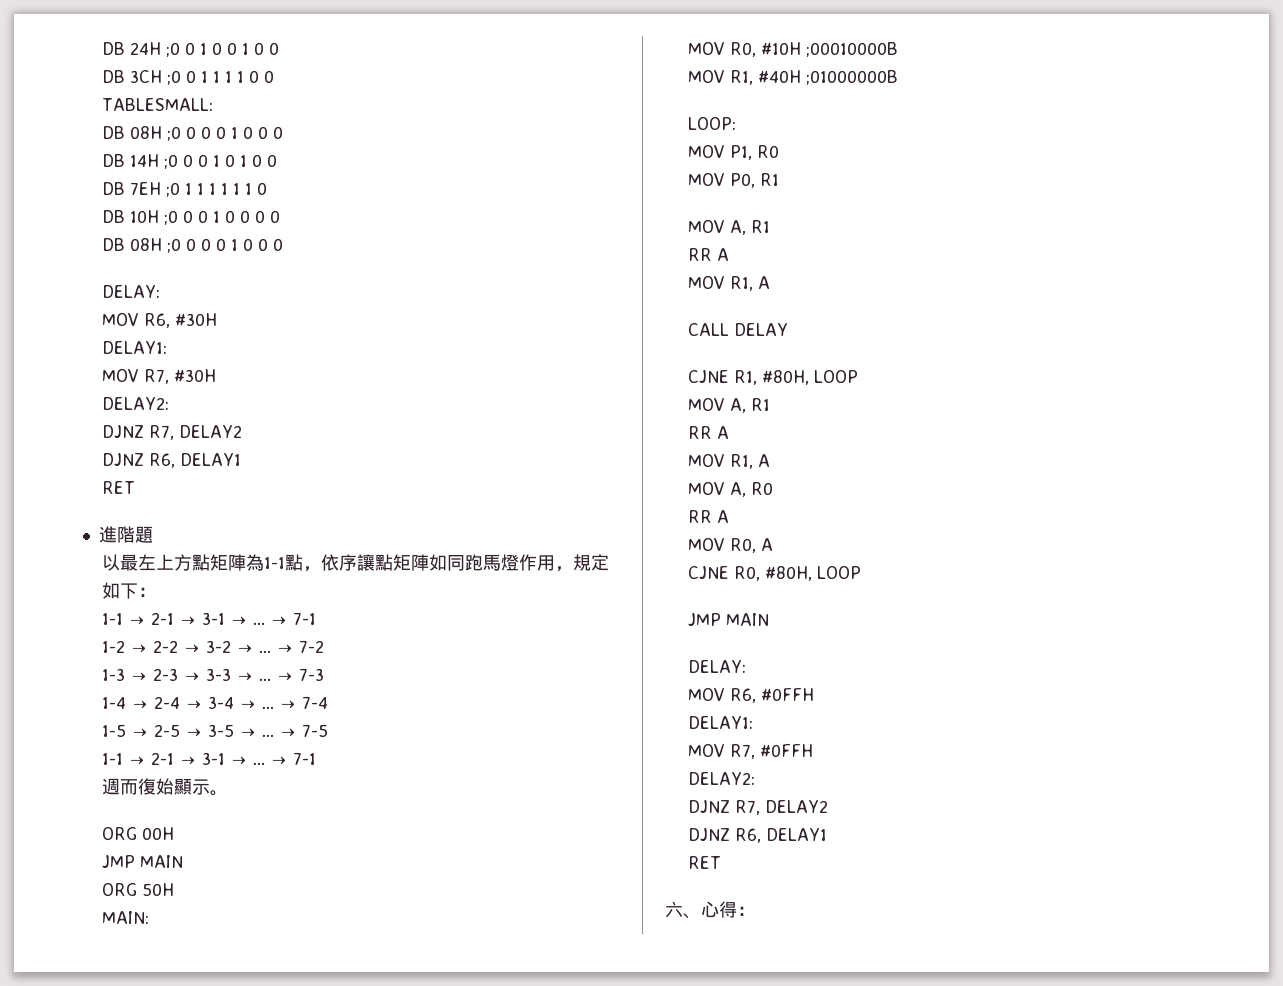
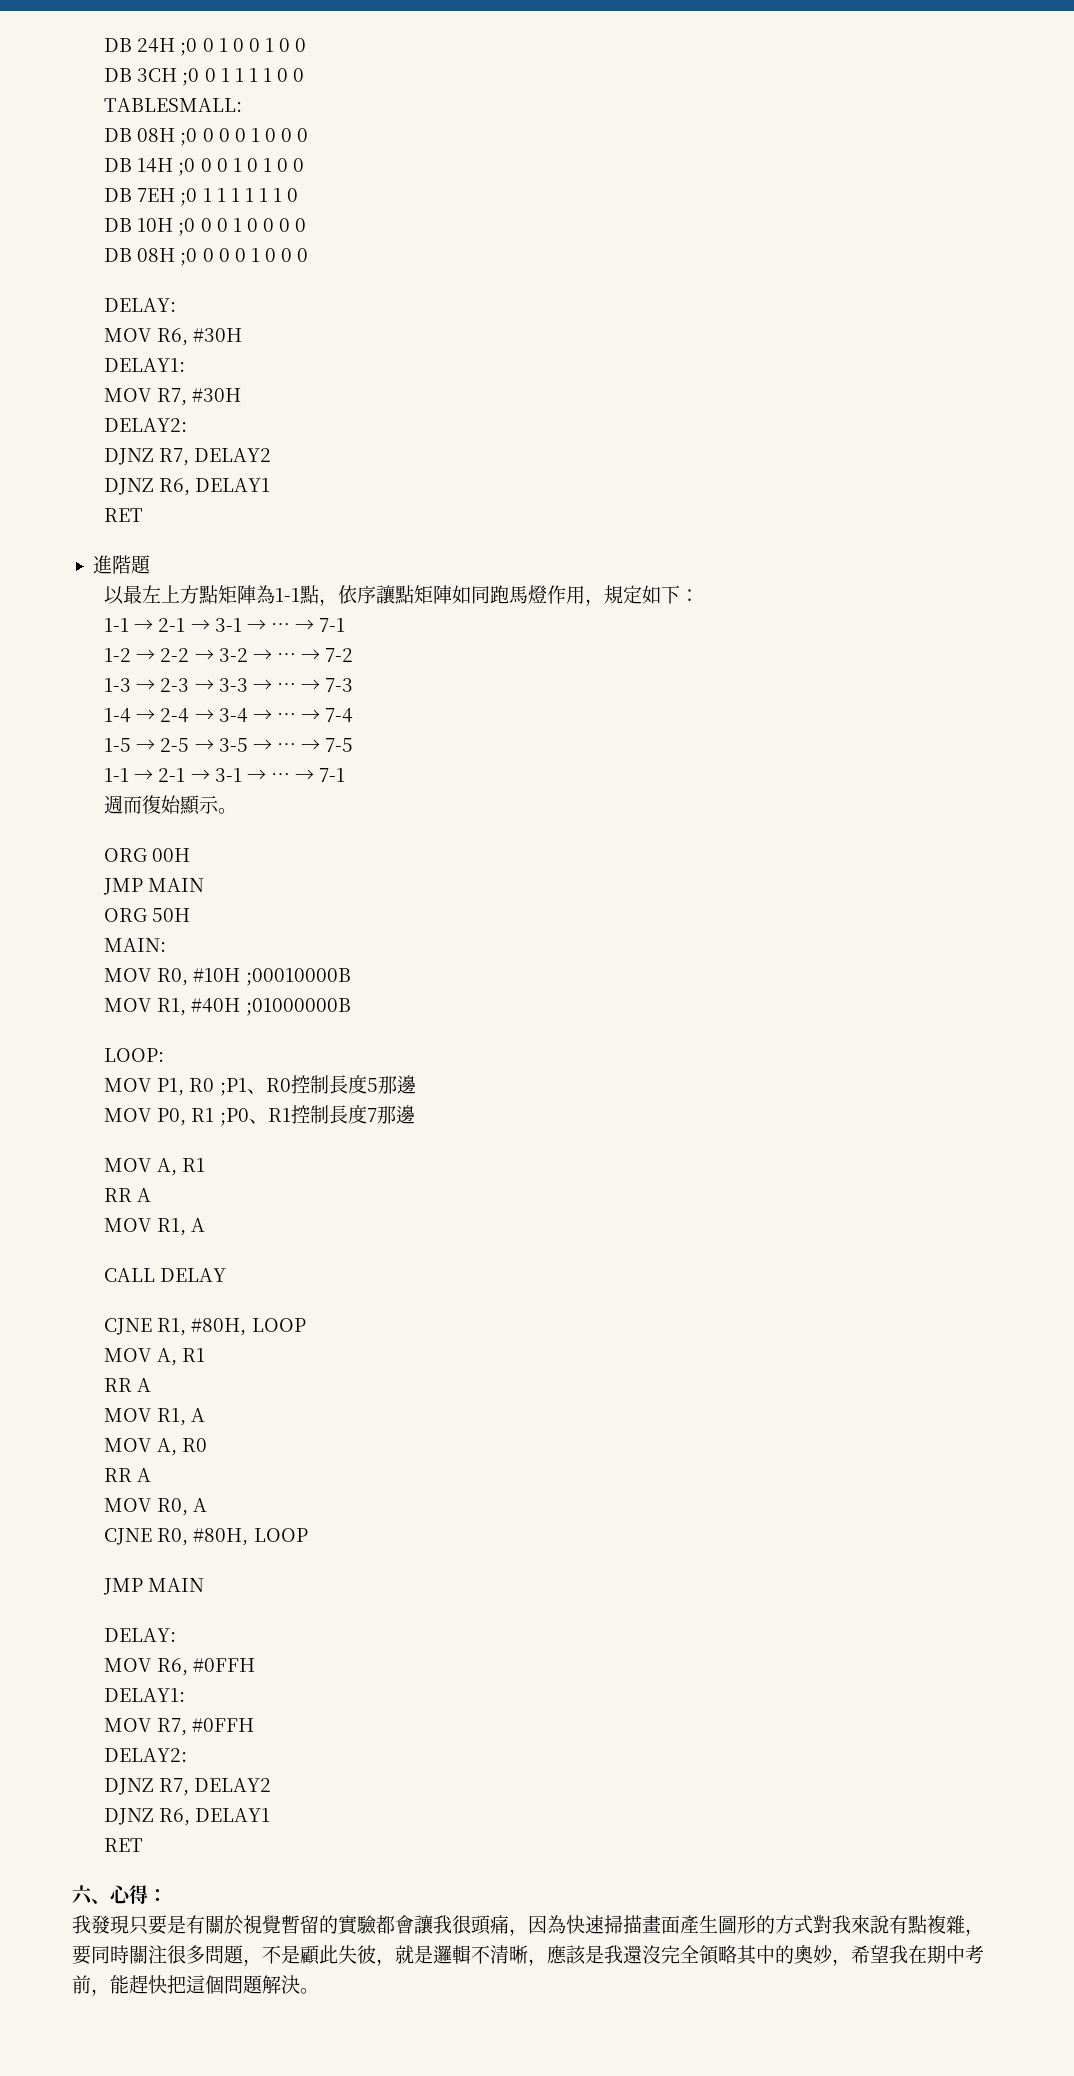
[687,173,779,188] // MOV P0, R1 -> [219,1075,416,1096] [104,1105,415,1126] ;P1、R0控制長度5那邊 // MOV P0, R1 ;P0、R1控制長度7那邊
(755, 911) none -> [72,1915,984,1936] [72,1945,984,1966] [72,1975,319,1996] // 我發現只要是有關於視覺暫留的實驗都會讓我很頭痛，因為快速掃描畫面產生圖形的方式對我來說有點複雜，要同時關注很多問題，不是顧此失彼，就是邏輯不清晰，應該是我還沒完全領略其中的奧妙，希望我在期中考前，能趕快把這個問題解決。

